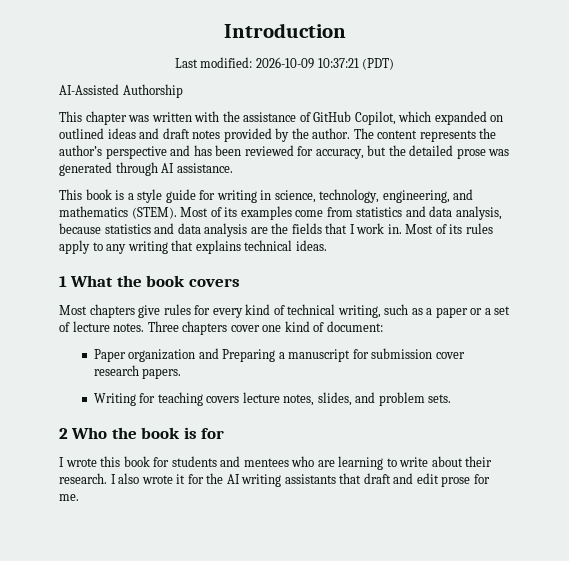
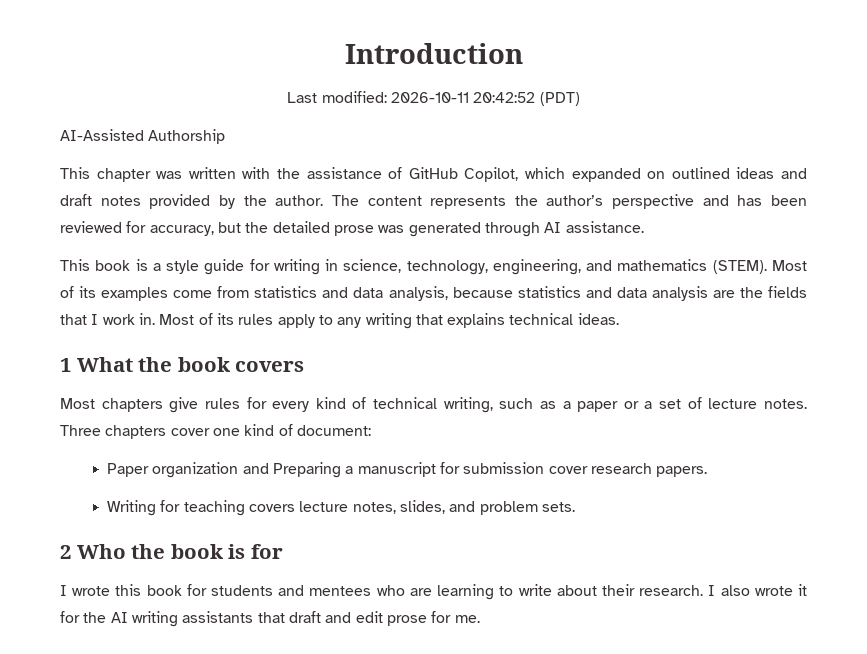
[256,57,359,69] 2026-10-09 10:37:21 -> [391,92,536,103] 2026-10-11 20:42:52

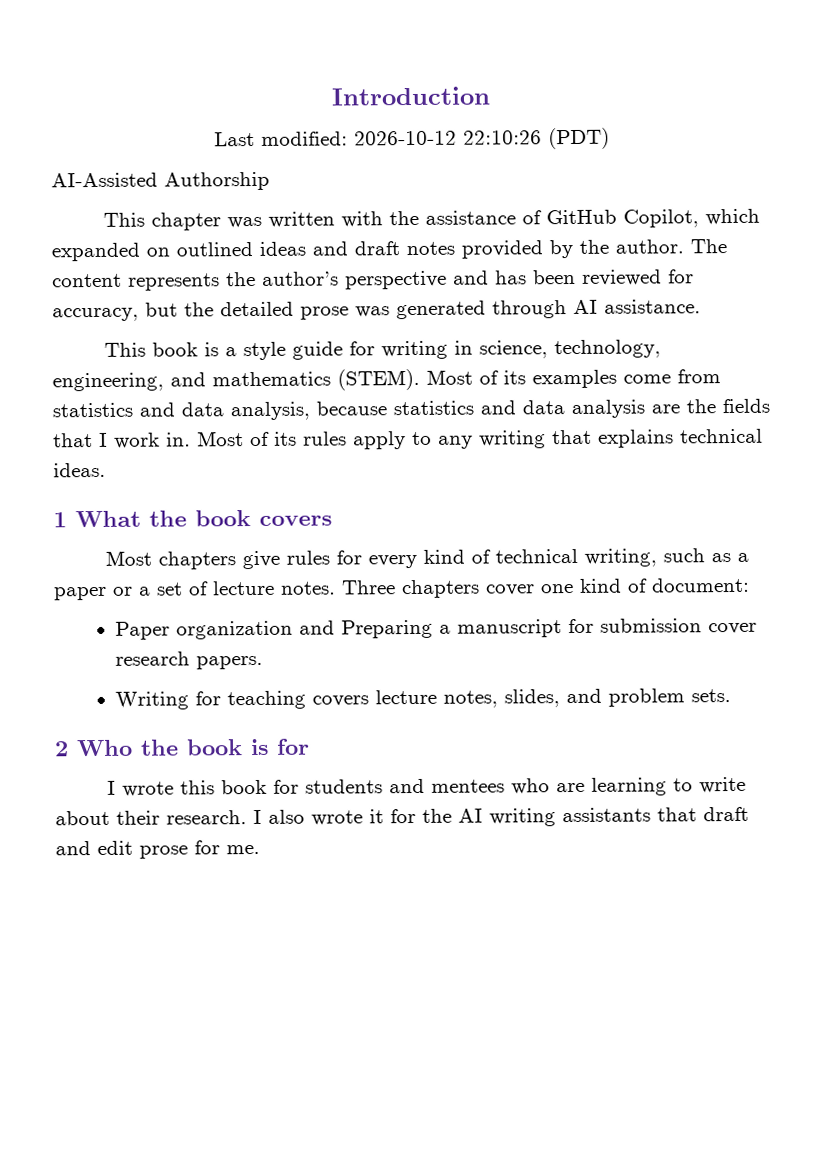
[391,92,536,103] 2026-10-11 20:42:52 -> [353,130,542,146] 2026-10-12 22:10:26

